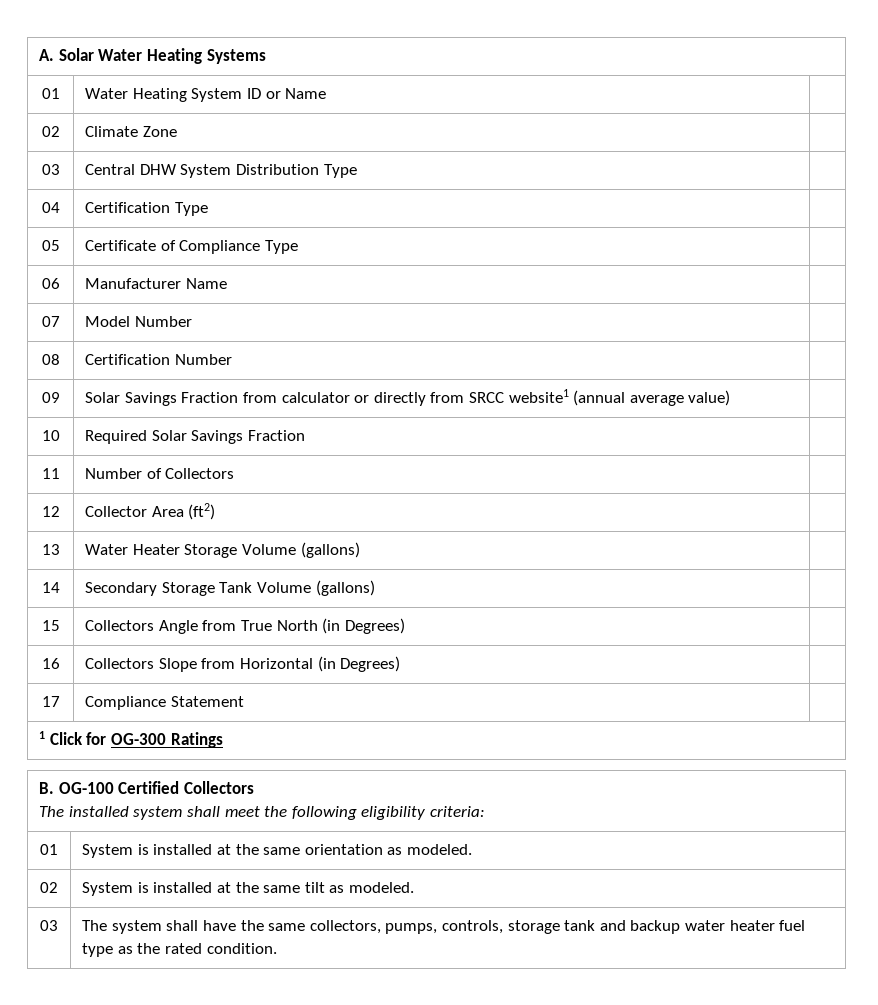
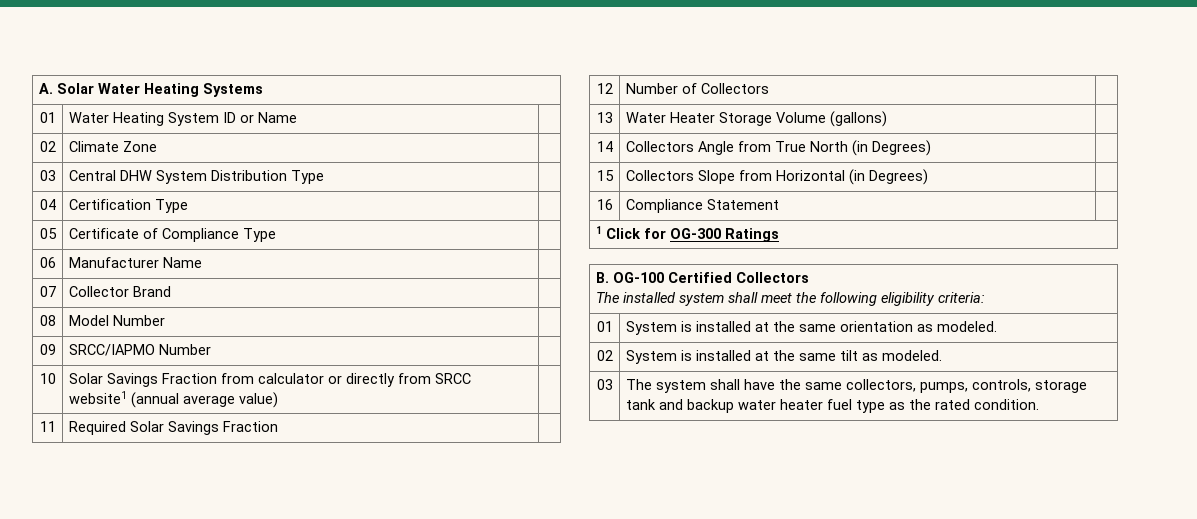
(60, 321) none -> [68,286,171,297] [39,315,56,326] | Collector Brand | // 08
[41,354,60,365] [85,354,232,365] [41,392,60,403] 08 | Certification Number | // 09 -> [39,344,56,355] [68,344,211,356] [39,373,56,384] 09 | SRCC/IAPMO Number | // 10
[41,430,60,441] 10 -> [39,421,56,432] 11
[41,468,60,479] 11 -> [596,83,613,94] 12
[41,506,60,517] [85,503,216,520] // 12 | Collector Area (ft2) | -> (769, 88) none
[85,580,375,596] [41,620,60,631] | Secondary Storage Tank Volume (gallons) | // 15 -> (613, 146) none
[41,658,60,669] 16 -> [596,170,614,181] 15
[41,696,60,707] 17 -> [596,199,613,210] 16

